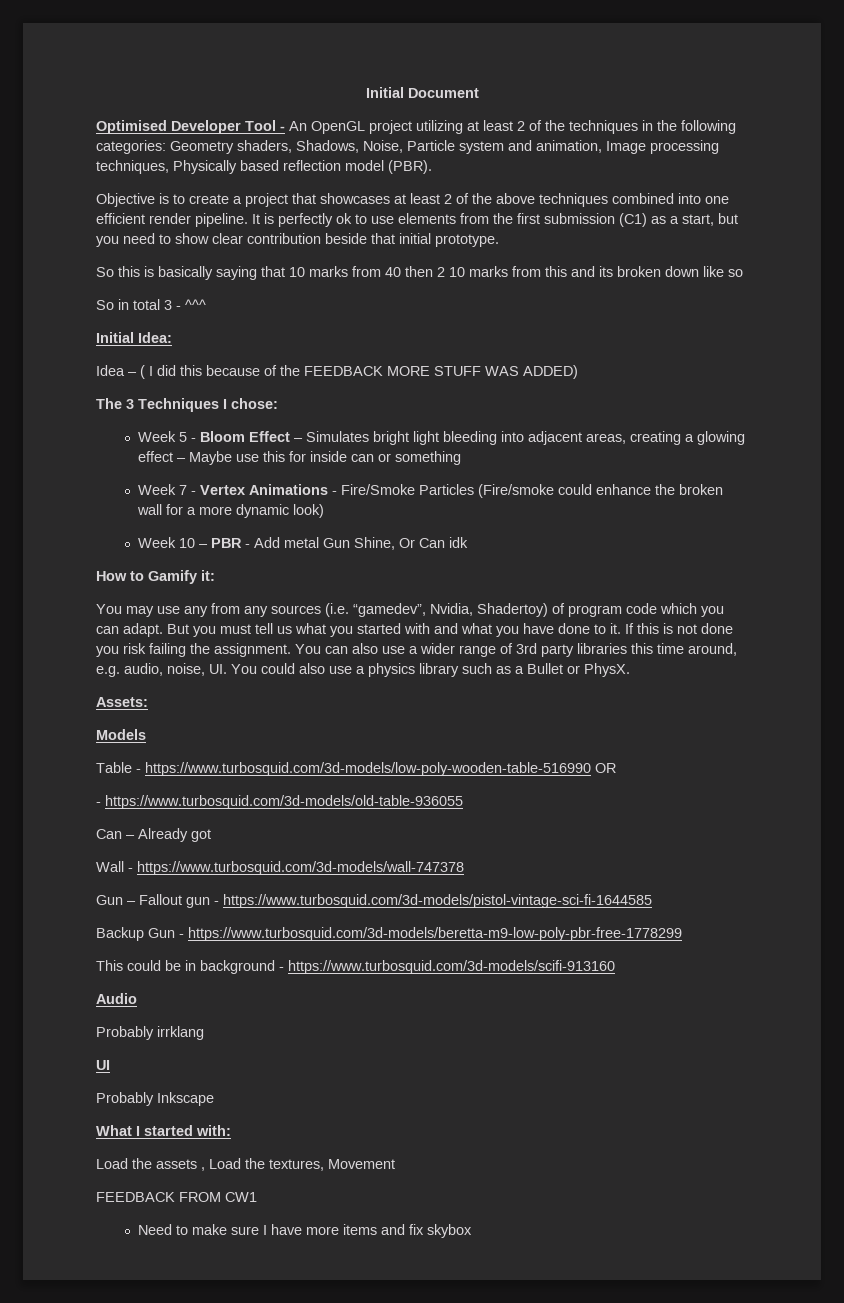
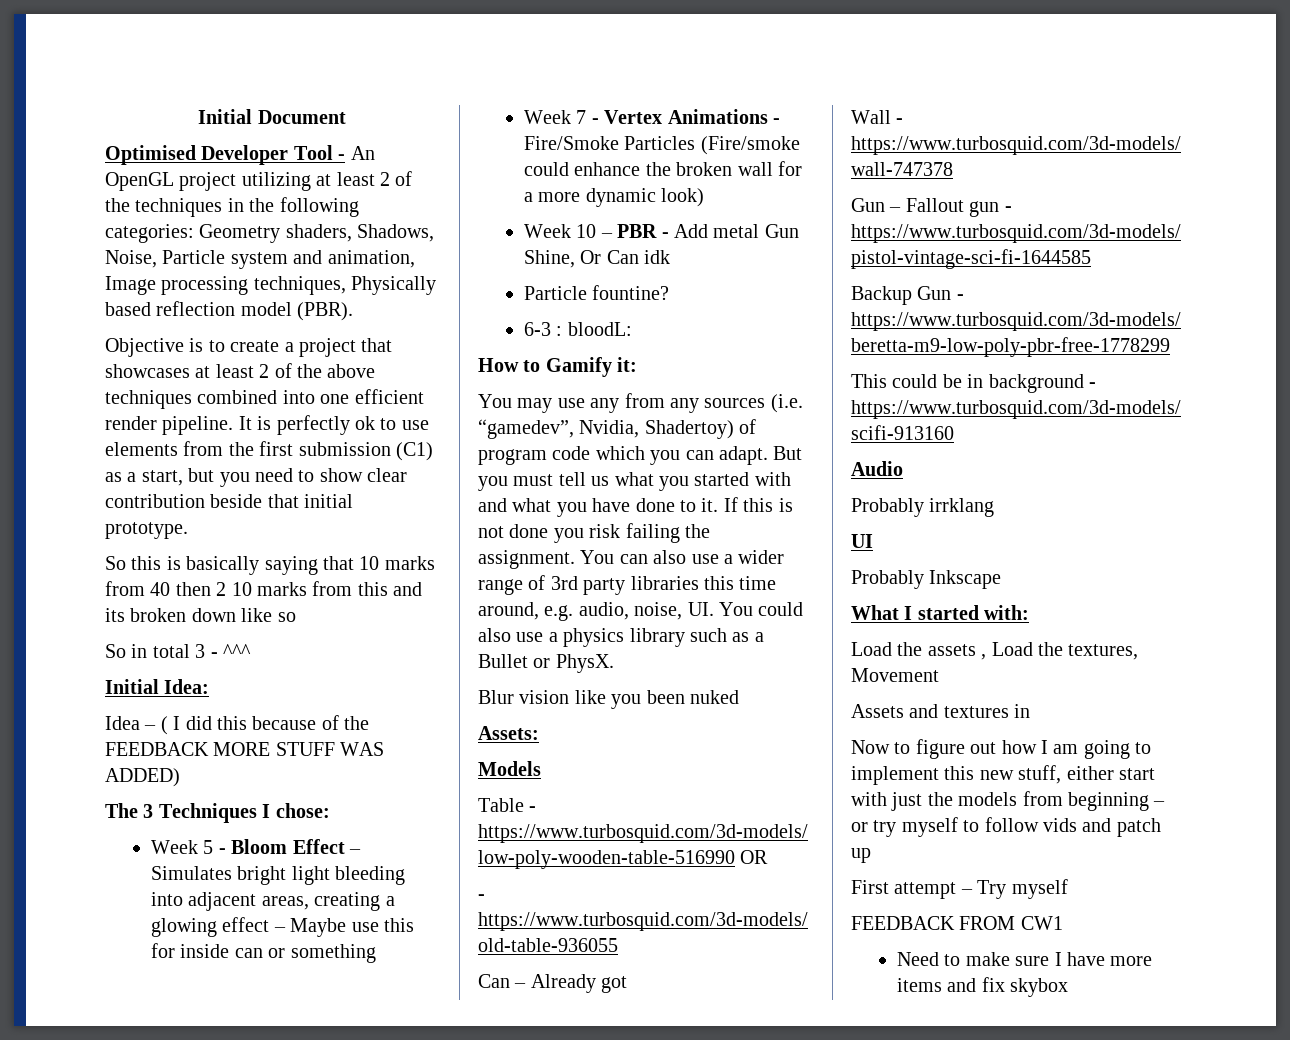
(468, 542) none -> [523,285,670,300] [523,322,632,336] // Particle fountine? // 6-3 : bloodL:
(630, 670) none -> [478,690,739,709] // Blur vision like you been nuked
(395, 1164) none -> [851,704,1031,718] [851,739,1152,759] [851,765,1155,785] [851,791,1166,811] [851,817,1161,837] [851,848,871,863] [851,879,1068,899] // Assets and textures in // Now to figure out how I am going to implement this new stuff, either start with just the models from beginning – or try myself to follow vids and patch up // First attempt – Try myself

